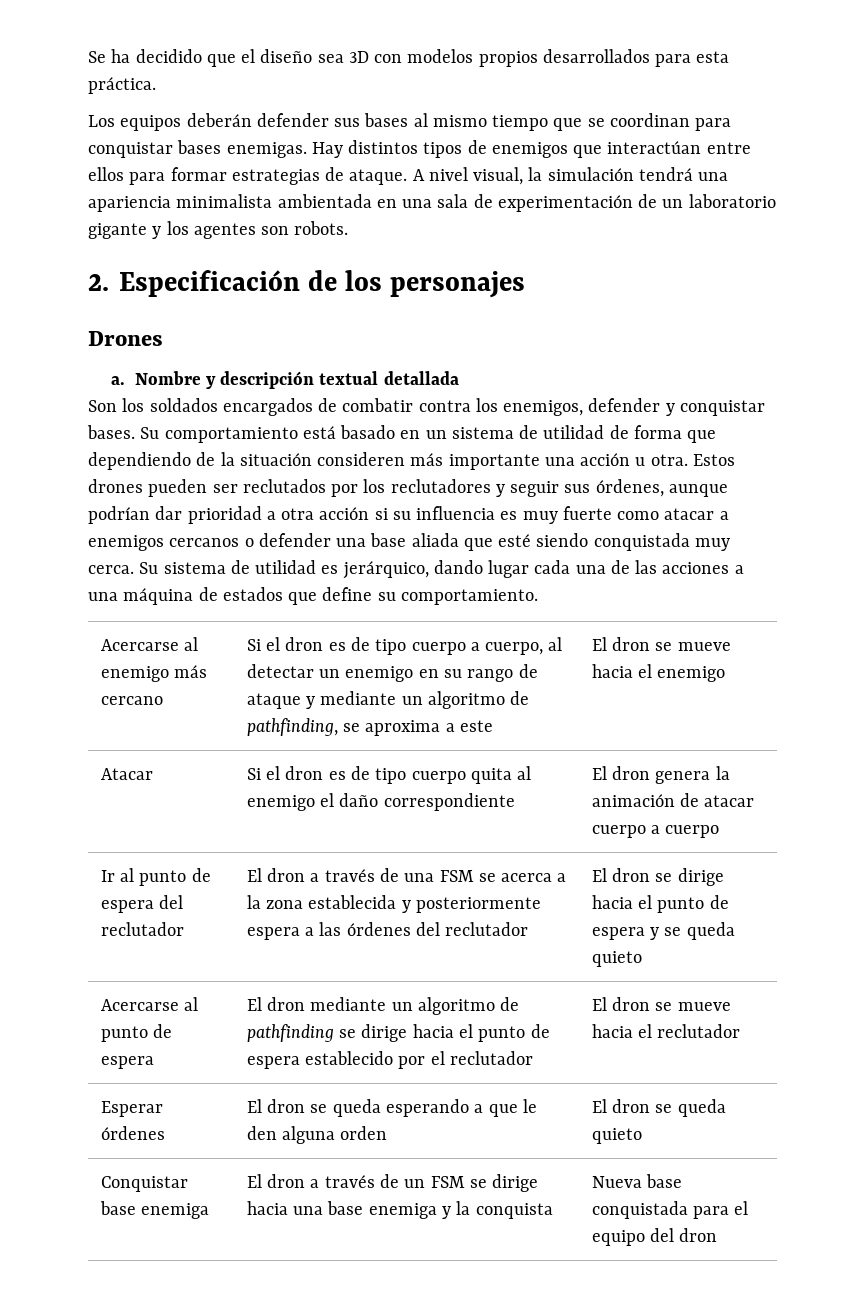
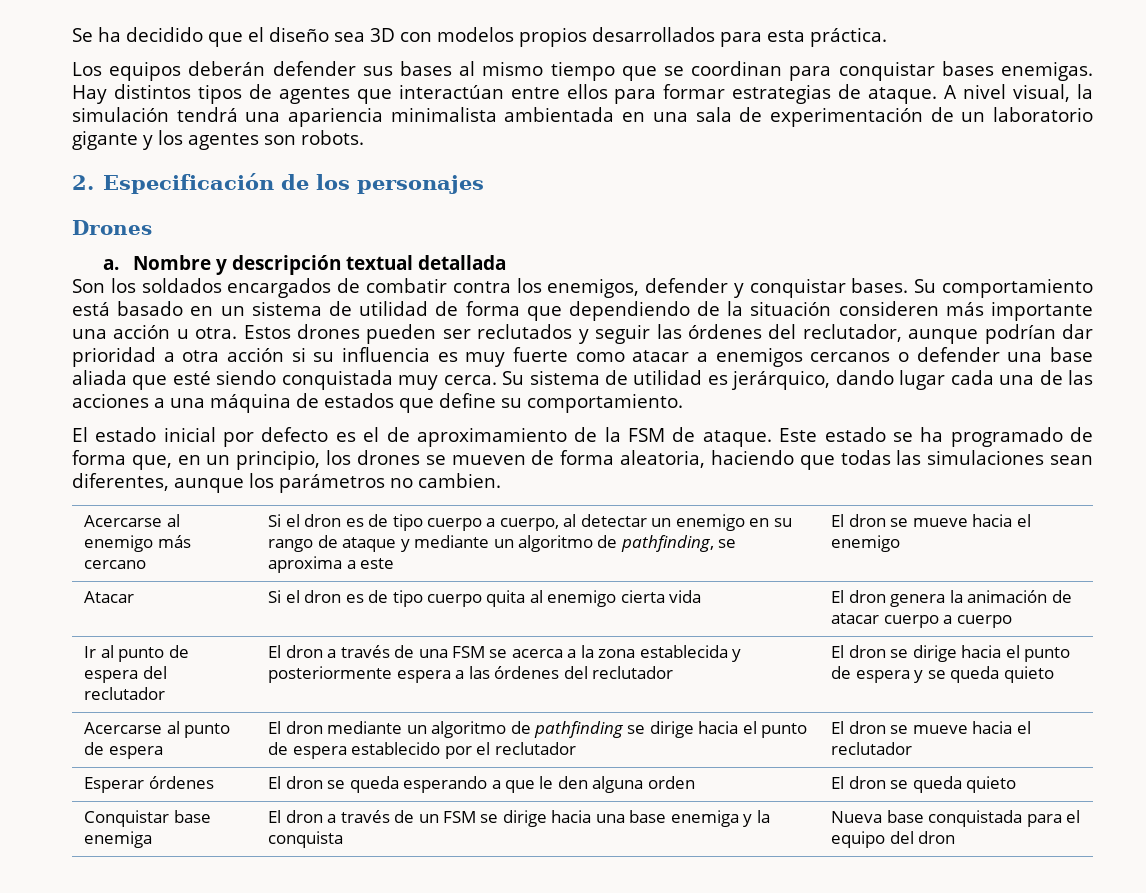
[491,142,568,158] enemigos -> [278,87,350,104] agentes
[331,479,664,497] por los reclutadores y seguir sus órdenes, -> [578,324,902,344] y seguir las órdenes del reclutador,
(538, 597) none -> [72,427,1093,447] [72,450,1094,470] [72,473,501,493] // El estado inicial por defecto es el de aproximamiento de la FSM de ataque. Este estado se ha programado de forma que, en un principio, los drones se mueven de forma aleatoria, haciendo que todas las simulaciones sean diferentes, aunque los parámetros no cambien.
[320,793,515,811] el daño correspondiente -> [620,590,702,603] cierta vida

